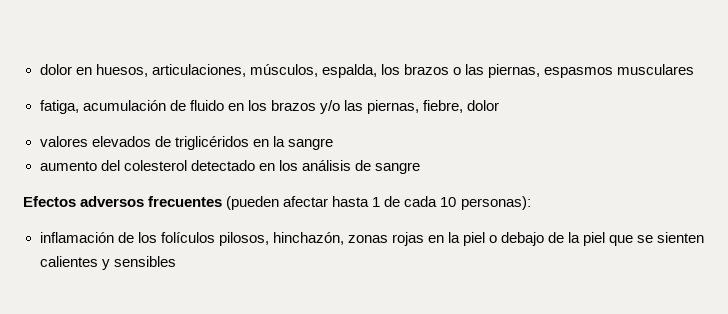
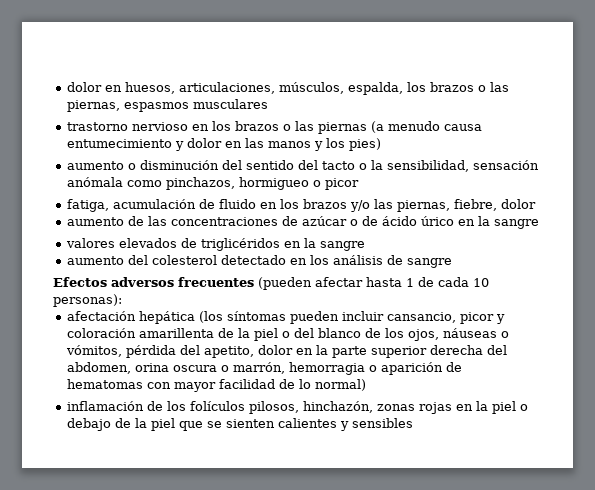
(695, 69) none -> [67,121,483,134] [67,138,382,151] [67,160,540,172] [67,177,360,190] // trastorno nervioso en los brazos o las piernas (a menudo causa entumecimiento y dolor en las manos y los pies) // aumento o disminución del sentido del tacto o la sensibilidad, sensación anómala como pinchazos, hormigueo o picor
(500, 105) none -> [67,216,540,229] // aumento de las concentraciones de azúcar o de ácido úrico en la sangre
(531, 203) none -> [67,311,506,324] [67,328,510,341] [66,345,508,358] [67,362,463,375] [67,379,367,392] // afectación hepática (los síntomas pueden incluir cansancio, picor y coloración amarillenta de la piel o del blanco de los ojos, náuseas o vómitos, pérdida del apetito, dolor en la parte superior derecha del abdomen, orina oscura o marrón, hemorragia o aparición de hematomas con mayor facilidad de lo normal)

